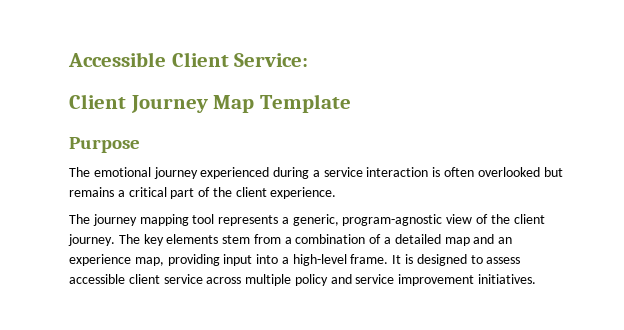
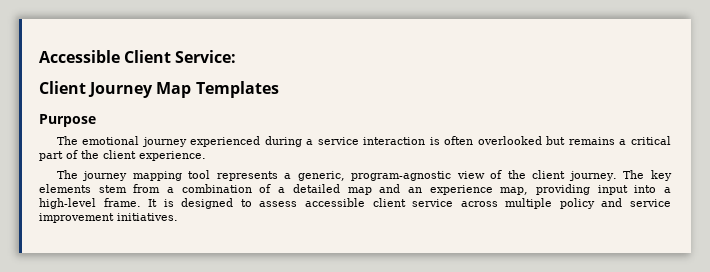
[260,94,352,113] Template -> [195,81,279,98] Templates

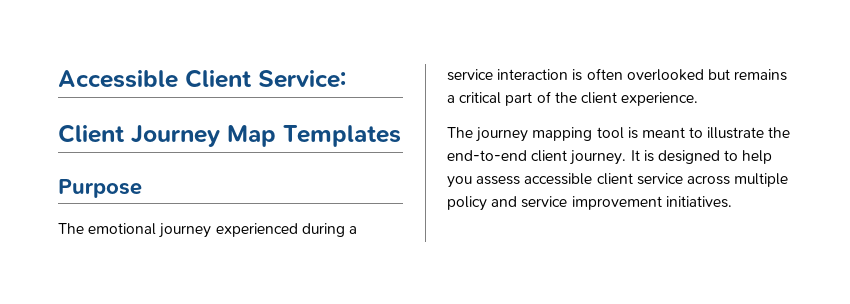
[216,170,672,181] [39,184,671,195] [39,198,141,209] represents a generic, program-agnostic view of the client journey. The key elements stem from a combination of a detailed map and an experience map, providing input into a high-level frame. -> [627,127,791,139] [447,150,627,165] is meant to illustrate the end-to-end client journey.
(252, 203) none -> [742,150,773,164] [447,176,472,188] help you

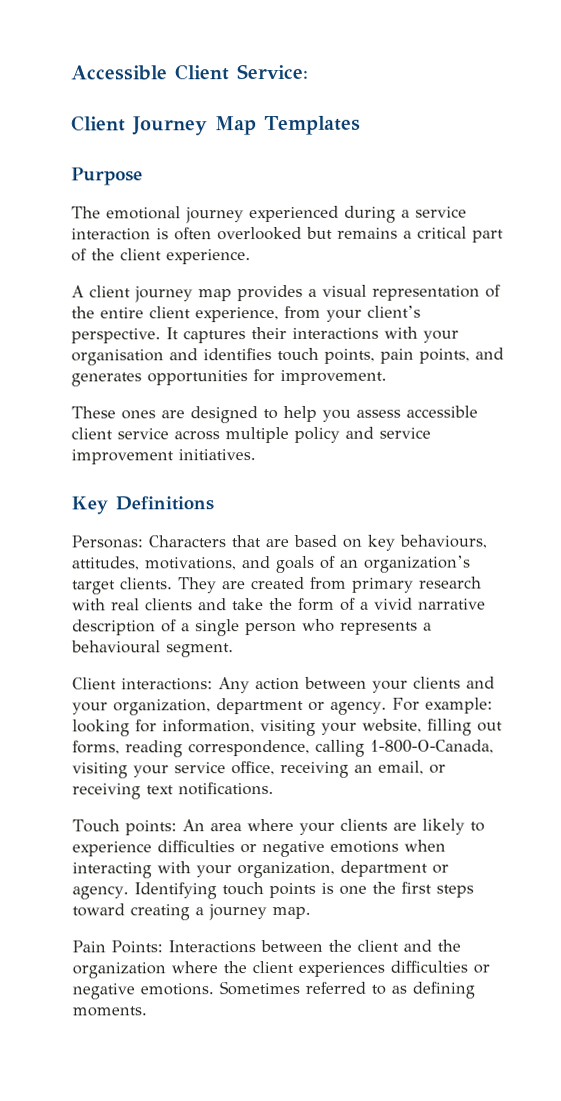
[447,127,791,142] [447,150,654,165] The journey mapping tool is meant to illustrate the end-to-end client journey. It is -> [71,284,501,303] [71,305,421,323] [71,326,459,344] [71,347,504,366] [71,369,387,387] [71,406,185,420] A client journey map provides a visual representation of the entire client experience, from your client’s perspective. It captures their interactions with your organisation and identifies touch points, pain points, and generates opportunities for improvement. // These ones are
(732, 202) none -> [71,496,214,515] [71,534,487,551] [72,555,471,574] [72,576,482,595] [72,597,486,611] [72,618,432,637] [71,640,234,658] [72,676,495,694] [72,697,493,716] [72,718,503,737] [72,739,494,758] [72,760,446,779] [72,782,274,800] [72,818,485,836] [72,839,446,858] [72,860,449,879] [72,881,474,900] [72,903,311,921] [72,939,461,954] [72,960,490,979] [72,980,475,1000] [72,1006,147,1017] // Key Definitions // Personas: Characters that are based on key behaviours, attitudes, motivations, and goals of an organization’s target clients. They are created from primary research with real clients and take the form of a vivid narrative description of a single person who represents a behavioural segment. // Client interactions: Any action between your clients and your organization, department or agency. For example: looking for information, visiting your website, filling out forms, reading correspondence, calling 1-800-O-Canada, visiting your service office, receiving an email, or receiving text notifications. // Touch points: An area where your clients are likely to experience difficulties or negative emotions when interacting with your organization, department or agency. Identifying touch points is one the first steps toward creating a journey map. // Pain Points: Interactions between the client and the organization where the client experiences difficulties or negative emotions. Sometimes referred to as defining moments.

